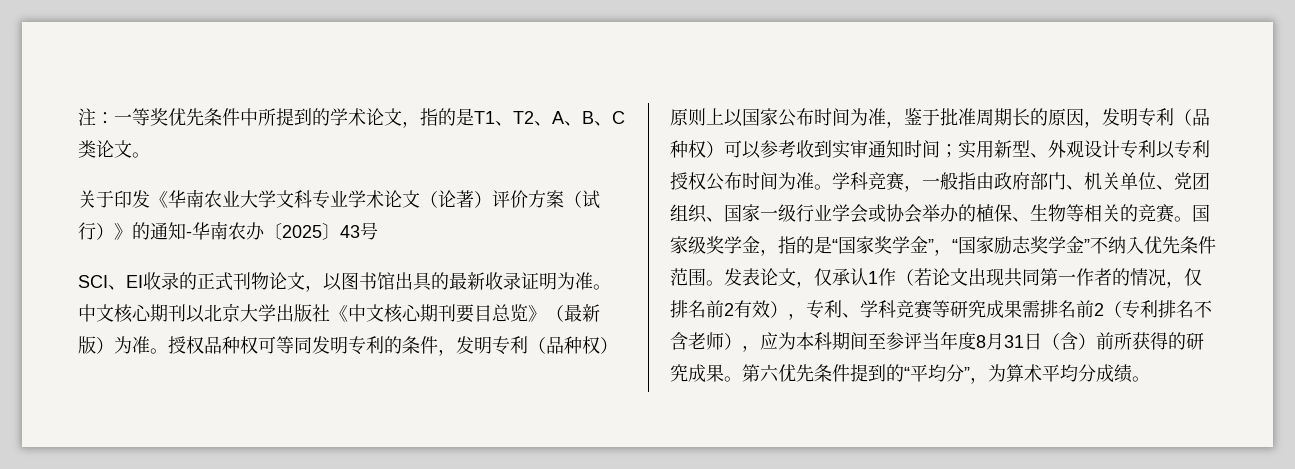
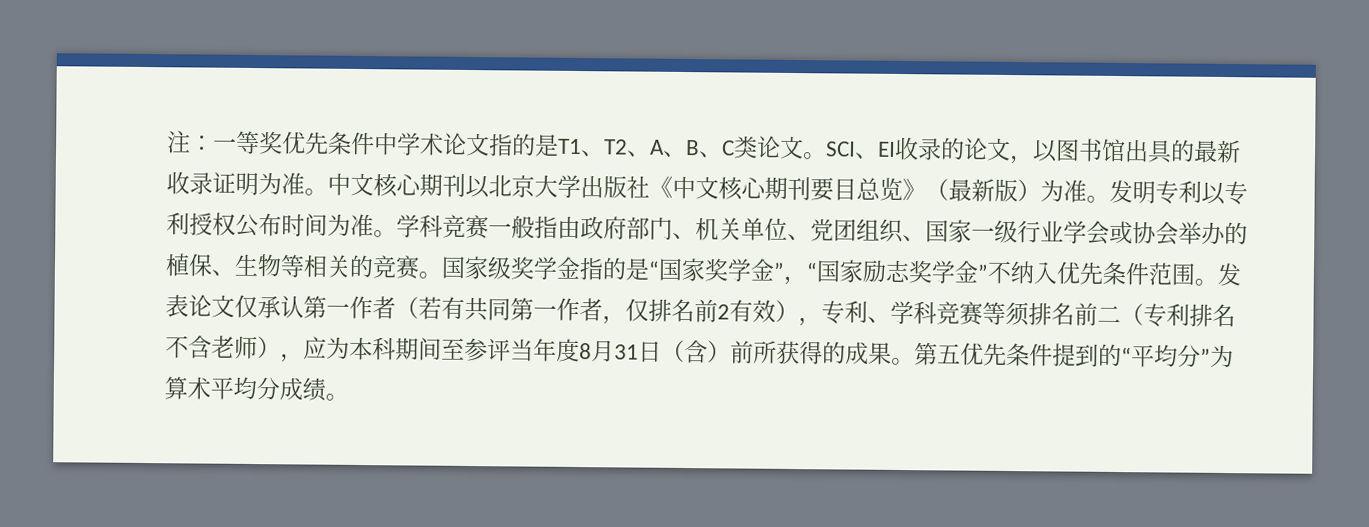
[258,108,420,128] 所提到的学术论文， -> [396,132,490,157] 学术论文
[78,189,600,209] [78,221,378,240] // 关于印发《华南农业大学文科专业学术论文（论著）评价方案（试行）》的通知-华南农办〔2025〕43号 // -> (827, 156) none
[197,272,269,291] 正式刊物 -> (965, 149) none
[168,336,618,356] [670,108,1210,128] [670,140,1120,159] 授权品种权可等同发明专利的条件，发明专利（品种权）原则上以国家公布时间为准，鉴于批准周期长的原因，发明专利（品种权）可以参考收到实审通知时间；实用新型、外观设计 -> [1109,179,1156,204] 发明
[904,185,922,192] ， -> (489, 227) none
[760,249,778,256] ， -> (581, 268) none
[796,268,1004,288] ，仅承认1作（若论文出现 -> [234,294,465,320] 仅承认第一作者（若有
[1112,268,1166,286] 的情况 -> (603, 310) none
[950,300,1104,318] 研究成果需排名前2 -> [1005,301,1121,327] 须排名前二
[1186,332,1204,350] [670,364,688,382] 研究 -> (846, 353) none
[760,364,779,382] 六 -> [937,343,961,364] 五
[970,377,988,384] ， -> (1211, 356) none

